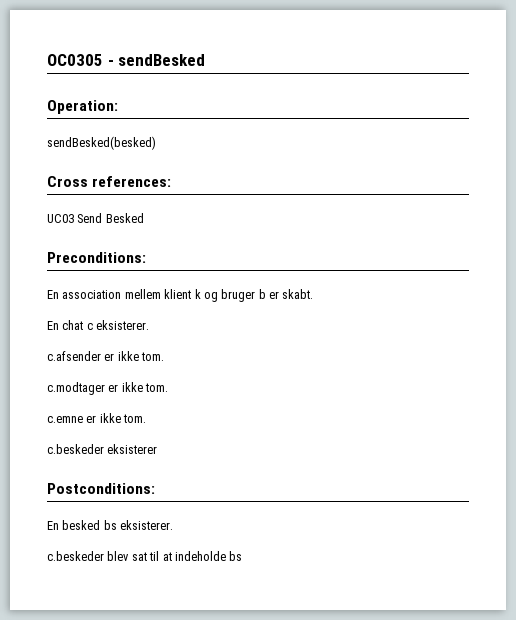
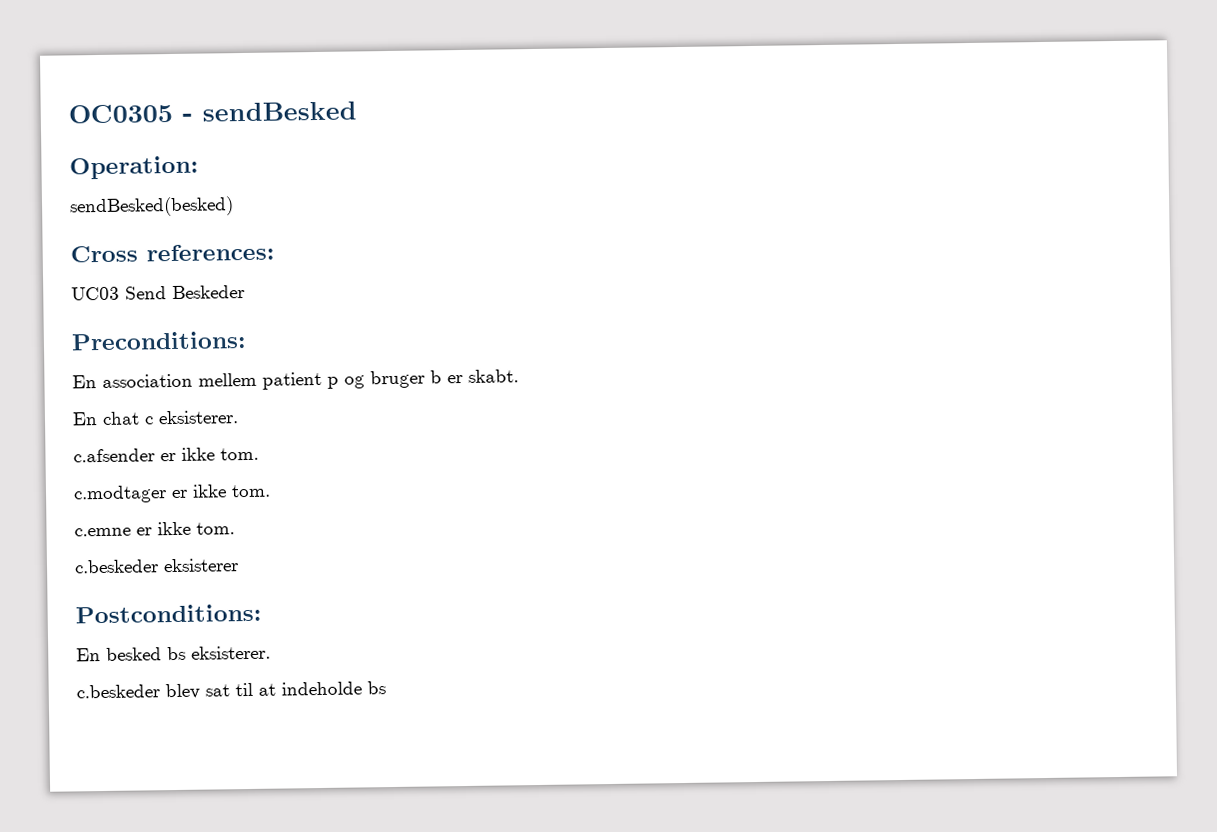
[105,213,144,223] Besked -> [172,285,245,300] Beskeder
[164,289,201,299] klient k -> [262,371,339,390] patient p

